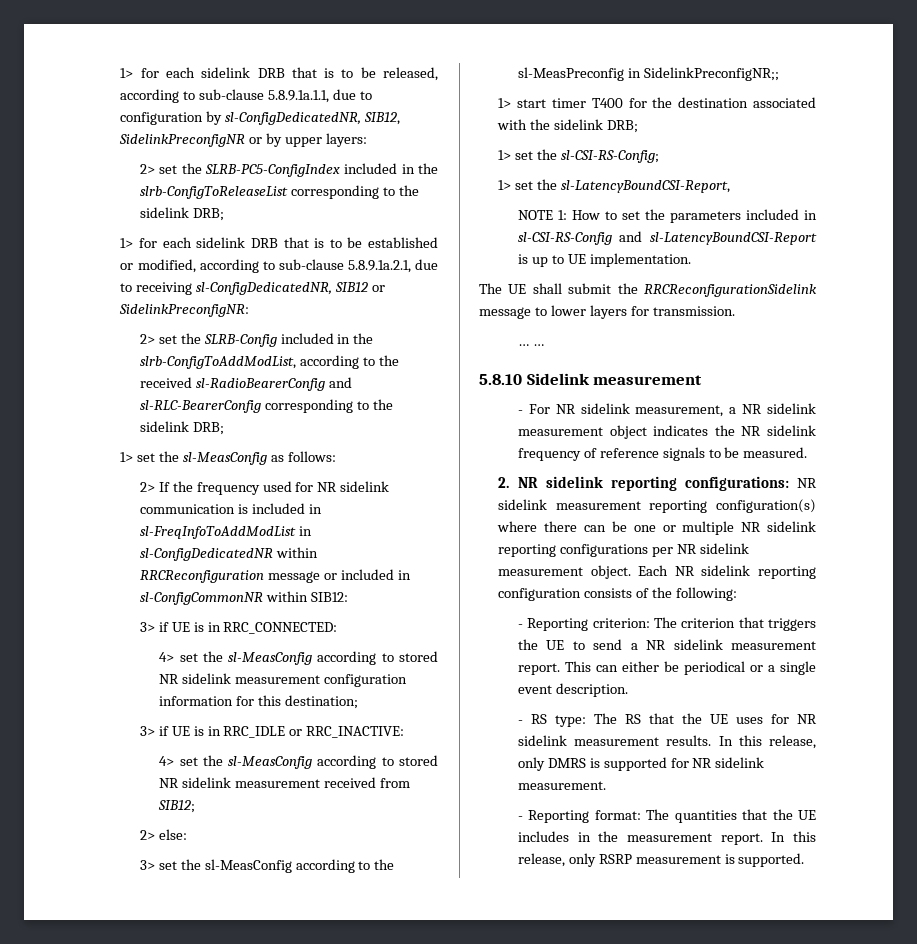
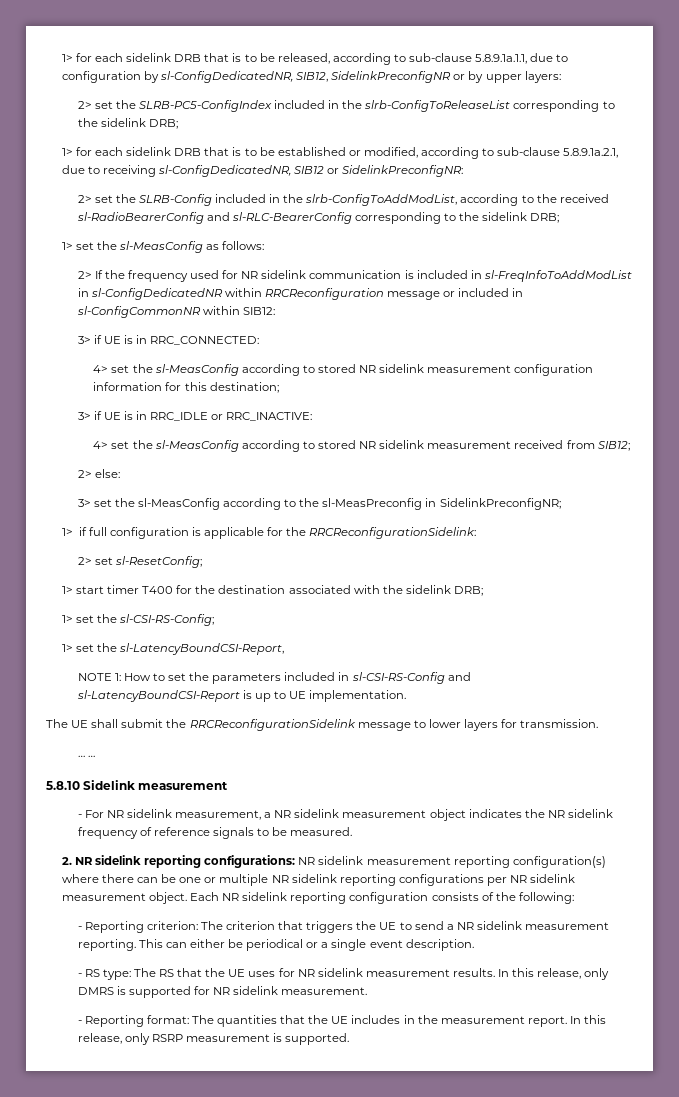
[643,67,779,81] SidelinkPreconfigNR;; -> [439,498,561,510] [61,527,477,539] [77,556,202,568] SidelinkPreconfigNR; // 1> if full configuration is applicable for the RRCReconfigurationSidelink: // 2> set sl-ResetConfig;
[517,663,560,675] report. -> [77,939,136,951] reporting.

